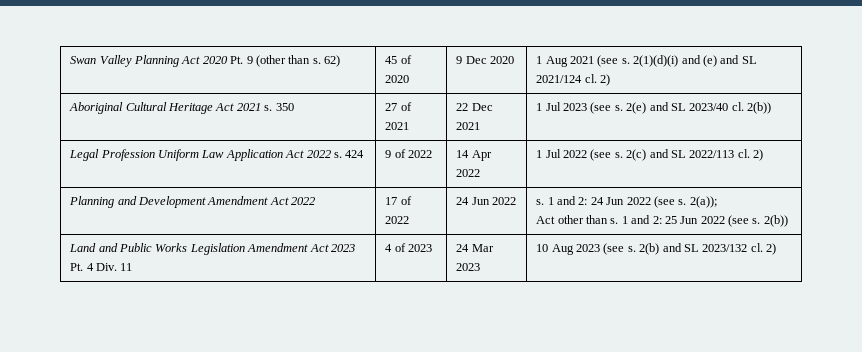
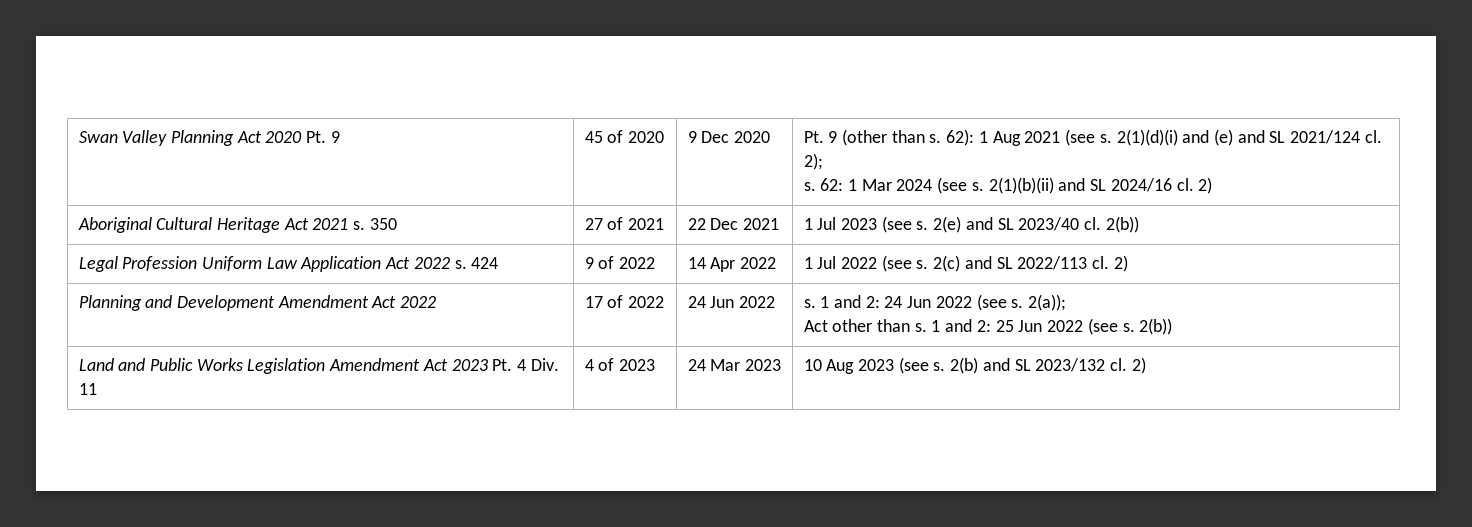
[255,55,341,67] (other than s. 62) -> (340, 137) none
(515, 60) none -> [803,129,975,146] Pt. 9 (other than s. 62):
(597, 78) none -> [803,153,823,170] [803,177,1194,194] 2); // s. 62: 1 Mar 2024 (see s. 2(1)(b)(ii) and SL 2024/16 cl.

